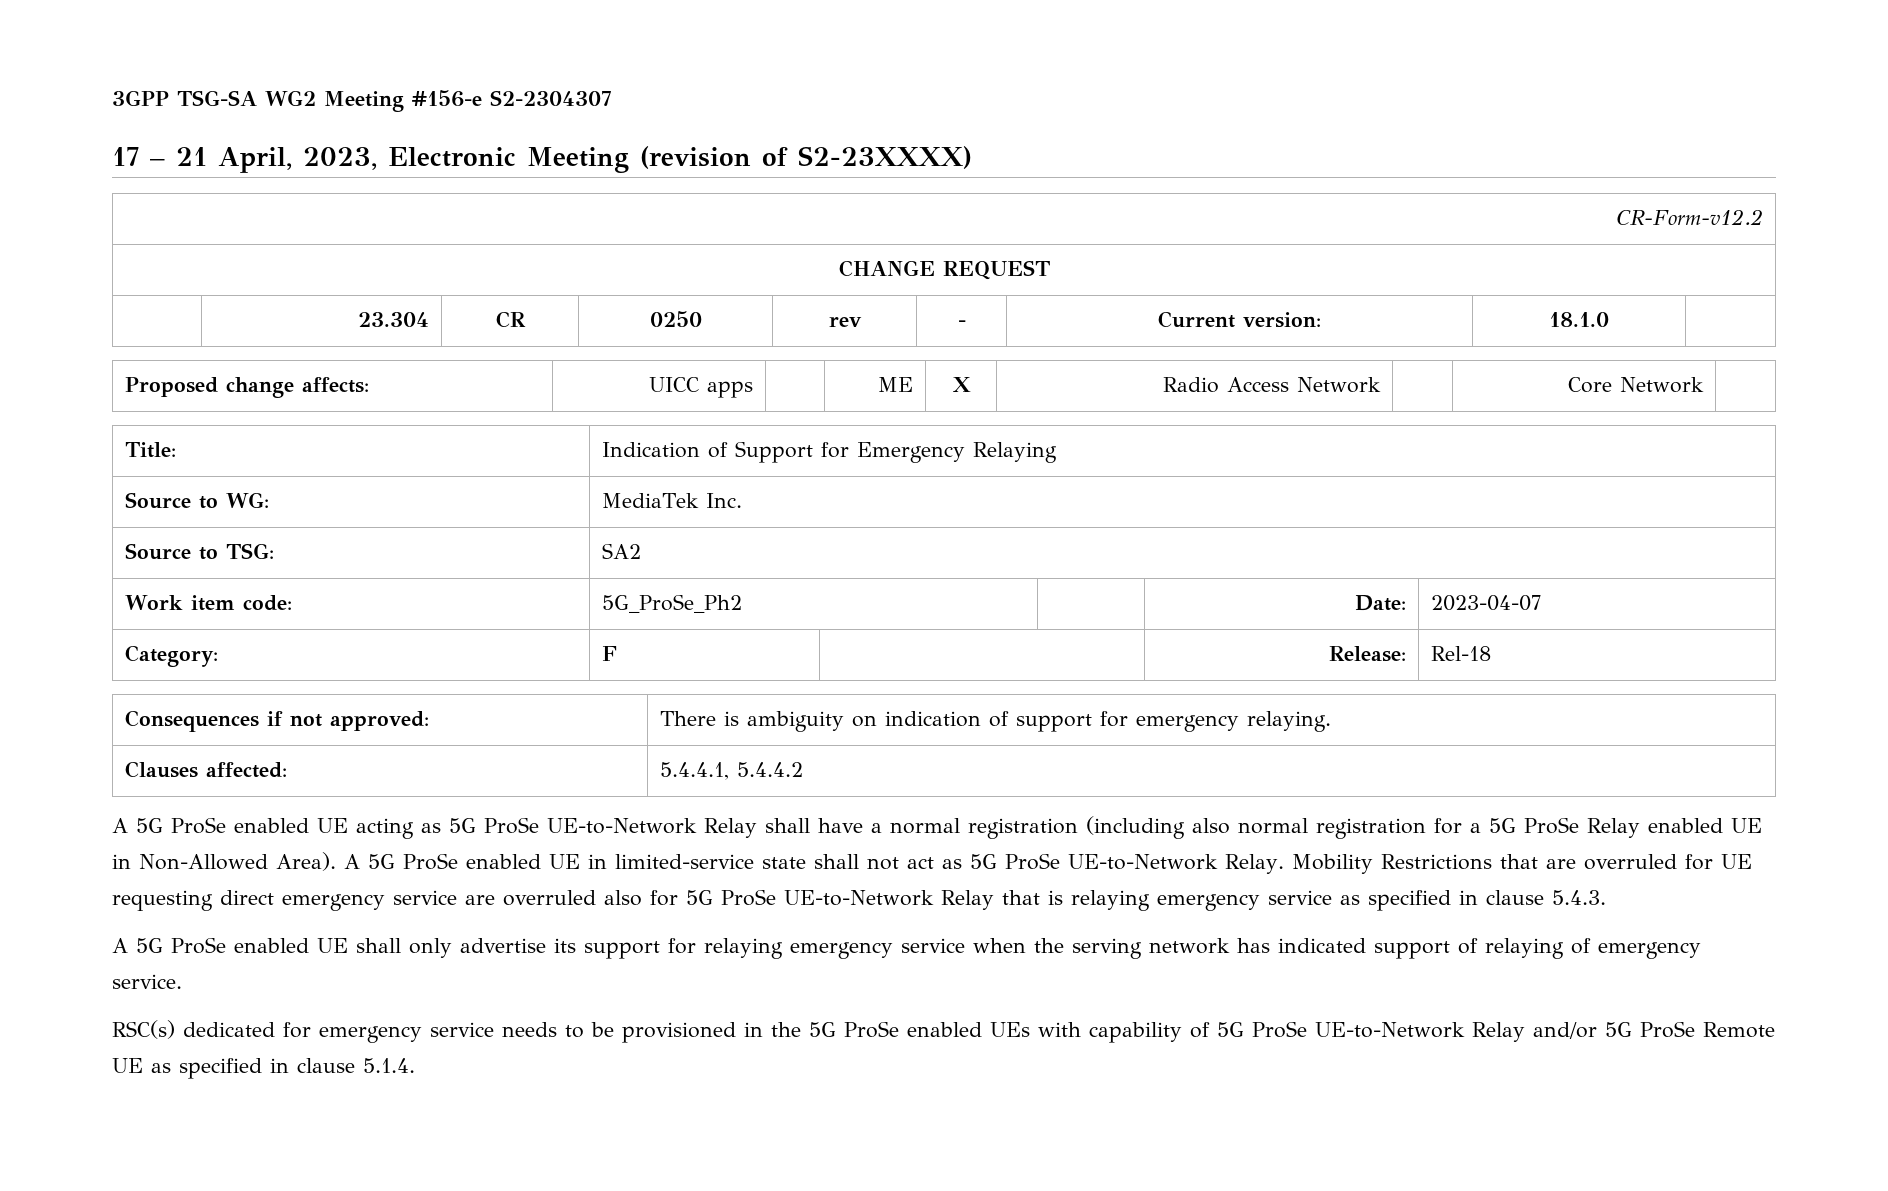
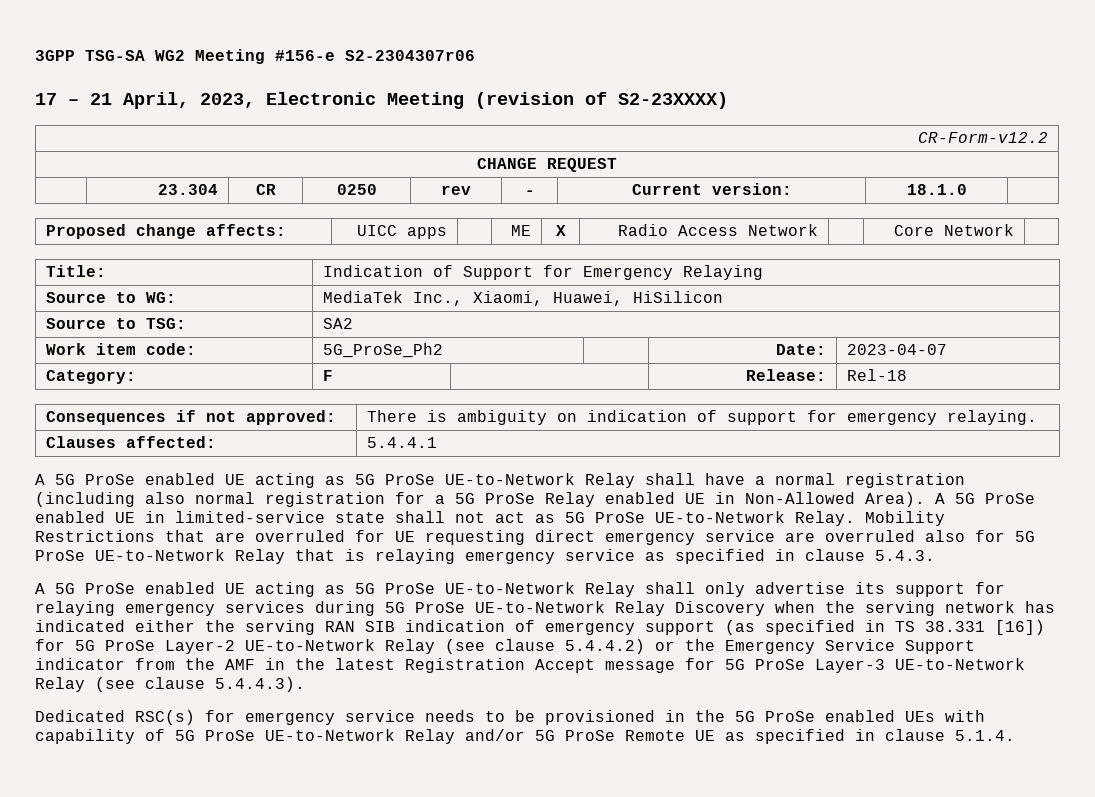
[490,90,612,106] S2-2304307 -> [345,50,475,61] S2-2304307r06
[705,493,742,508] Inc. -> [412,291,723,306] Inc., Xiaomi, Huawei, HiSilicon
[659,762,803,780] 5.4.4.1, 5.4.4.2 -> [366,437,437,448] 5.4.4.1
(348, 945) none -> [255,582,635,597] acting as 5G ProSe UE-to-Network Relay
[901,938,965,953] service -> [225,601,765,616] services during 5G ProSe UE-to-Network Relay Discovery
[1374,938,1701,959] [112,974,182,989] [112,1020,275,1039] support of relaying of emergency service. // RSC(s) dedicated -> [135,620,1045,635] [35,639,975,654] [35,658,1025,673] [35,677,305,692] [35,710,195,725] either the serving RAN SIB indication of emergency support (as specified in TS 38.331 [16]) for 5G ProSe Layer-2 UE-to-Network Relay (see clause 5.4.4.2) or the Emergency Service Support indicator from the AMF in the latest Registration Accept message for 5G ProSe Layer-3 UE-to-Network Relay (see clause 5.4.4.3). // Dedicated RSC(s)

